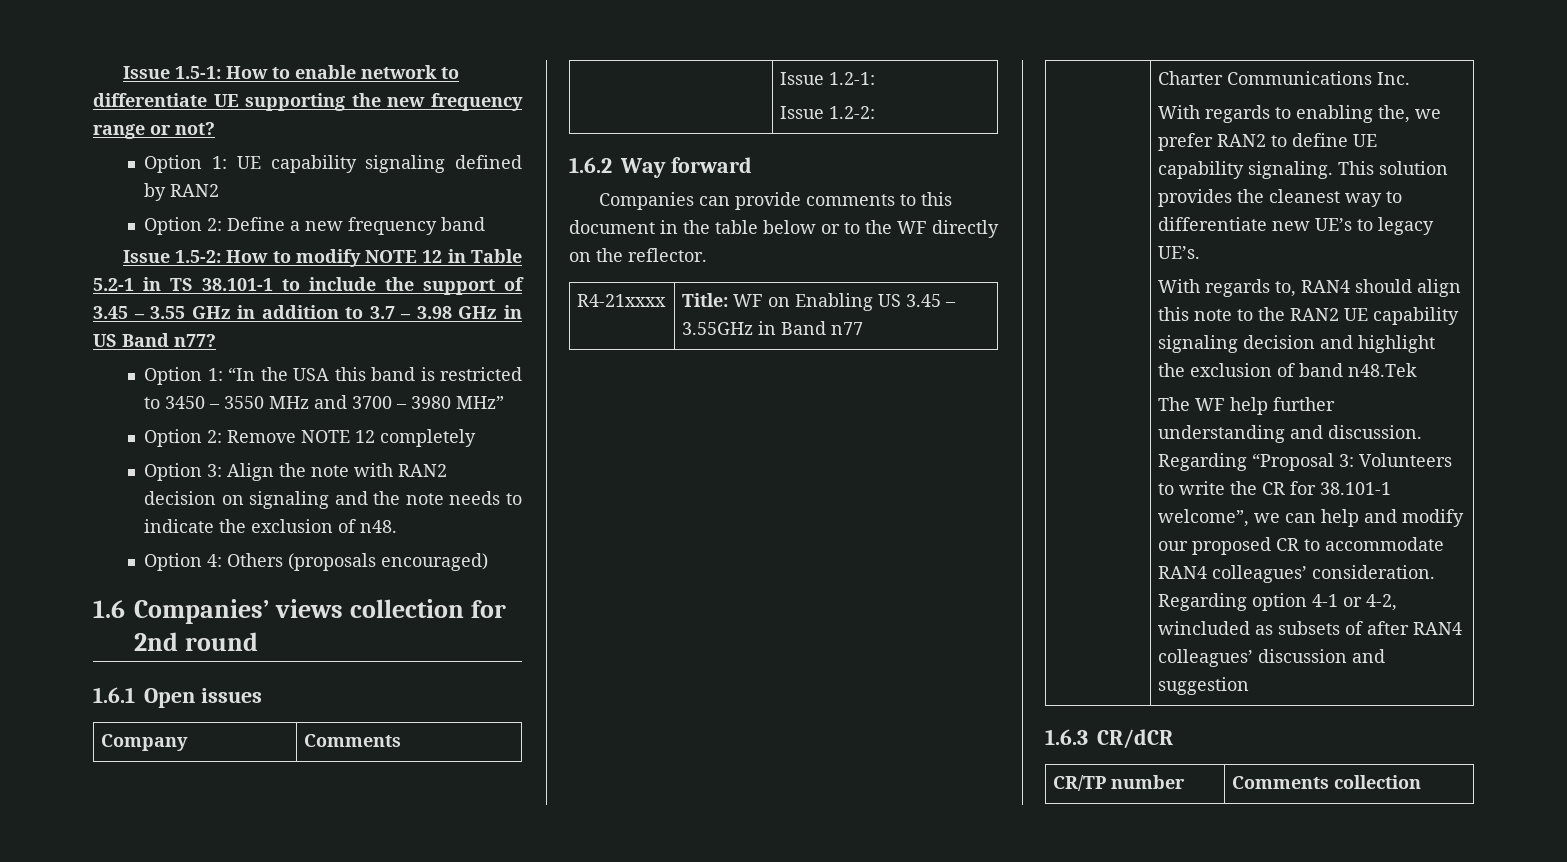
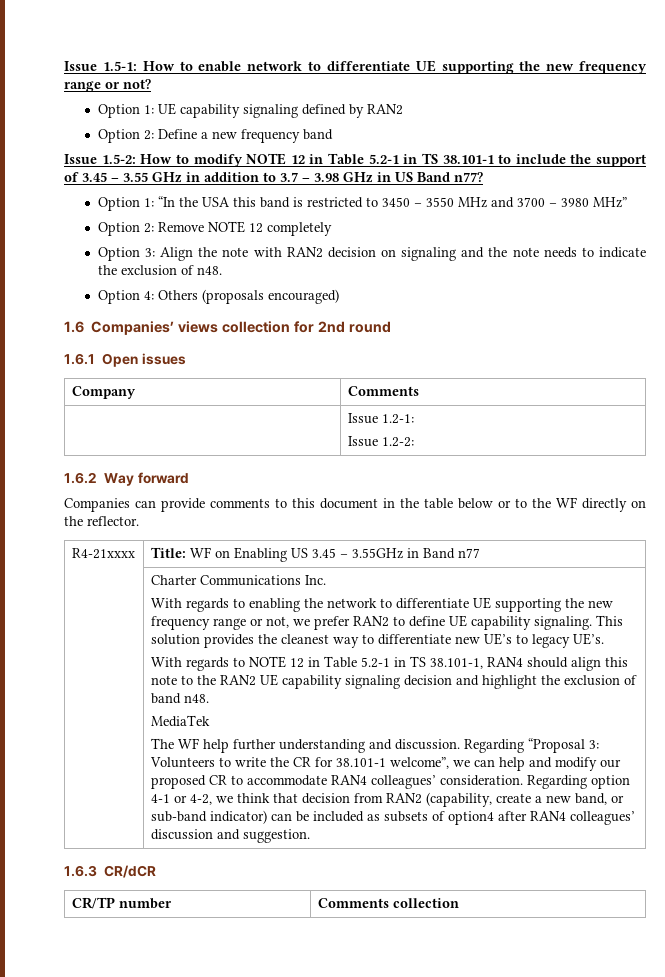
[1378,105,1411,123] the, -> [303,597,613,612] [150,616,289,630] the network to differentiate UE supporting the new frequency range or not,
[1275,281,1297,297] to, -> [232,656,483,669] to NOTE 12 in Table 5.2-1 in TS 38.101-1,
[1348,363,1418,377] n48.Tek -> [183,694,209,703] [150,715,210,727] n48. // MediaTek
[1158,621,1251,635] wincluded -> [215,792,624,807] [150,810,364,824] we think that decision from RAN2 (capability, create a new band, or sub-band indicator) can be included
(1364, 628) none -> [447,811,494,825] option4
[1158,677,1250,695] suggestion -> [242,829,310,843] suggestion.

